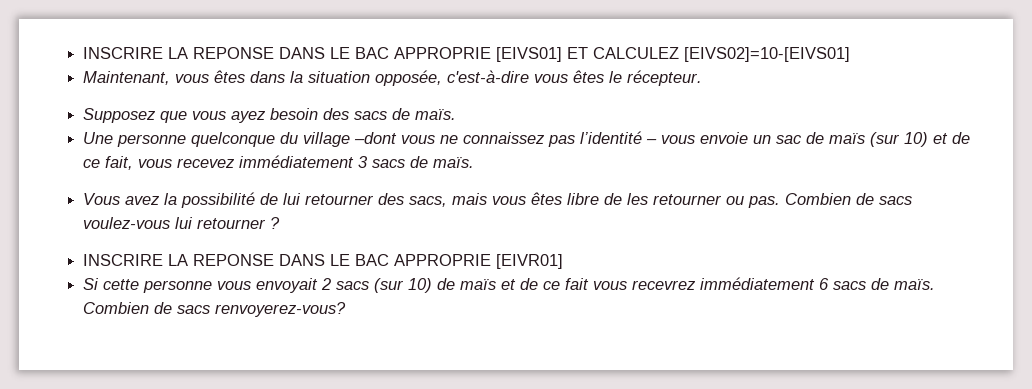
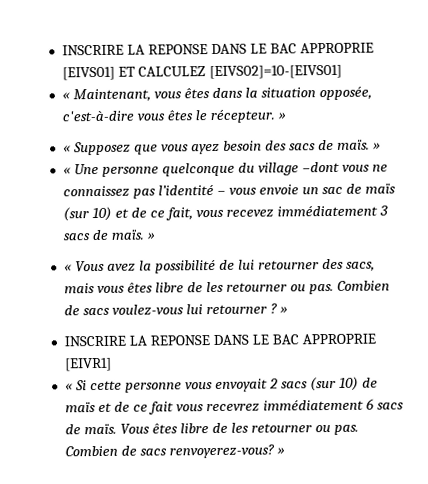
(850, 54) none -> [62,92,71,100] «
(702, 78) // -> [277,112,286,120] [63,145,72,153] » // «
(456, 114) // -> [372,142,381,150] [63,167,72,175] » // «
(474, 162) // -> [147,232,156,240] [64,264,73,272] » // «
[82,254,563,269] // INSCRIRE LA REPONSE DANS LE BAC APPROPRIE [EIVR01] // -> [279,306,288,314] [64,333,376,347] [64,357,113,372] [65,383,74,391] » // INSCRIRE LA REPONSE DANS LE BAC APPROPRIE [EIVR1] // «
(935, 284) none -> [120,422,359,435] Vous êtes libre de les retourner ou pas.
(346, 309) none -> [277,447,286,455] »

